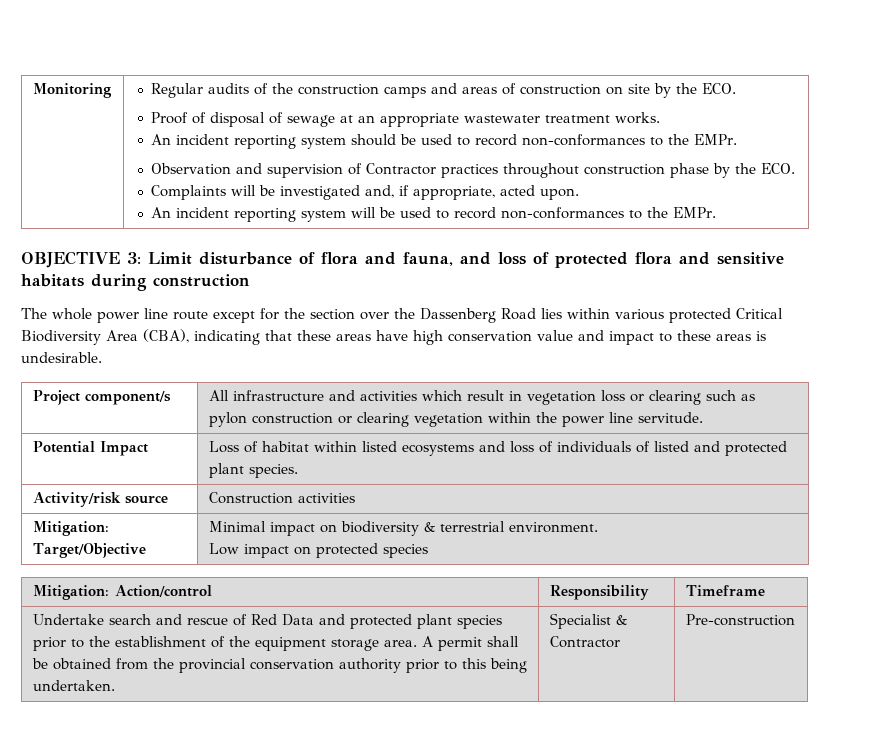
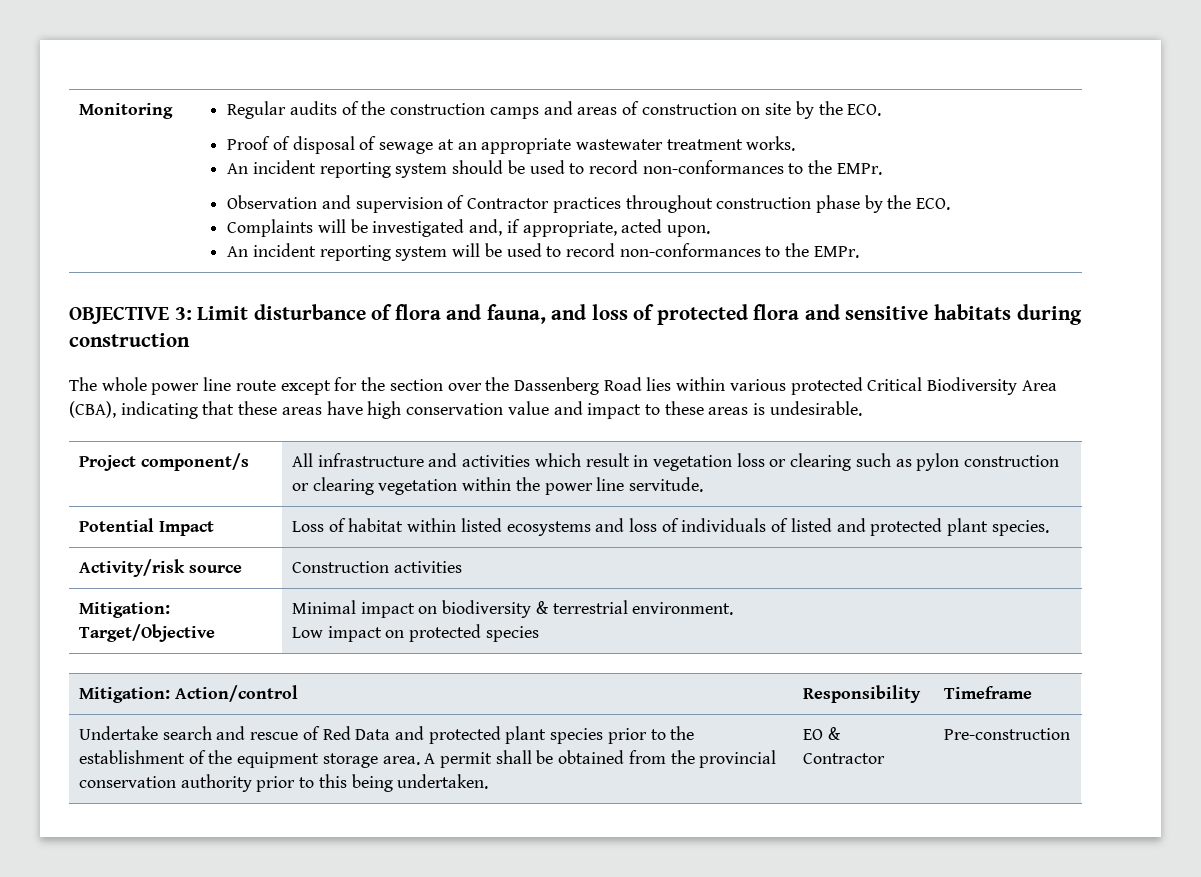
[549,613,611,629] Specialist -> [802,729,823,740] EO

